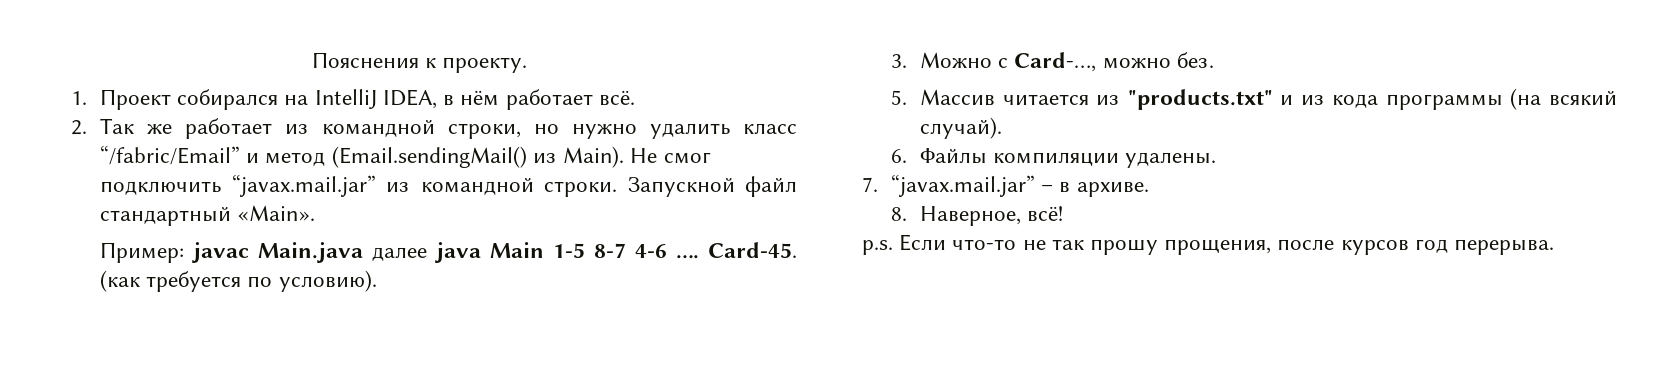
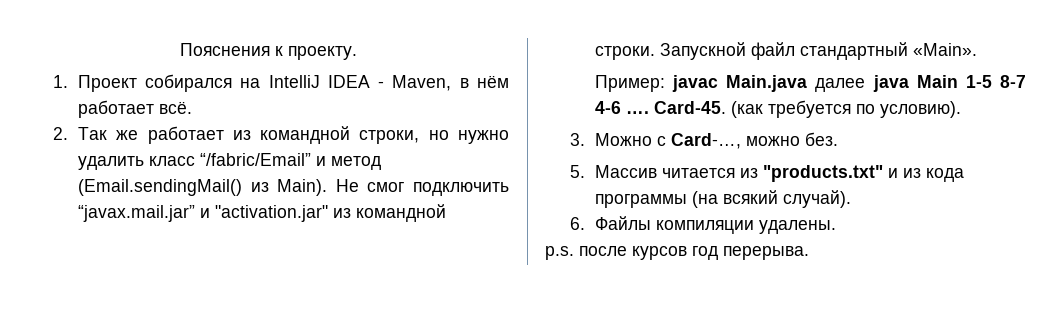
[382,89,437,109] IDEA, -> [327,75,452,91] IDEA - Maven,
(376, 185) none -> [199,205,328,222] и "activation.jar"
[862,174,1149,197] [891,206,1064,226] [862,234,1272,255] 7. “javax.mail.jar” – в архиве. // 8. Наверное, всё! // p.s. Если что-то не так прошу прощения, -> [545,246,574,260] p.s.

